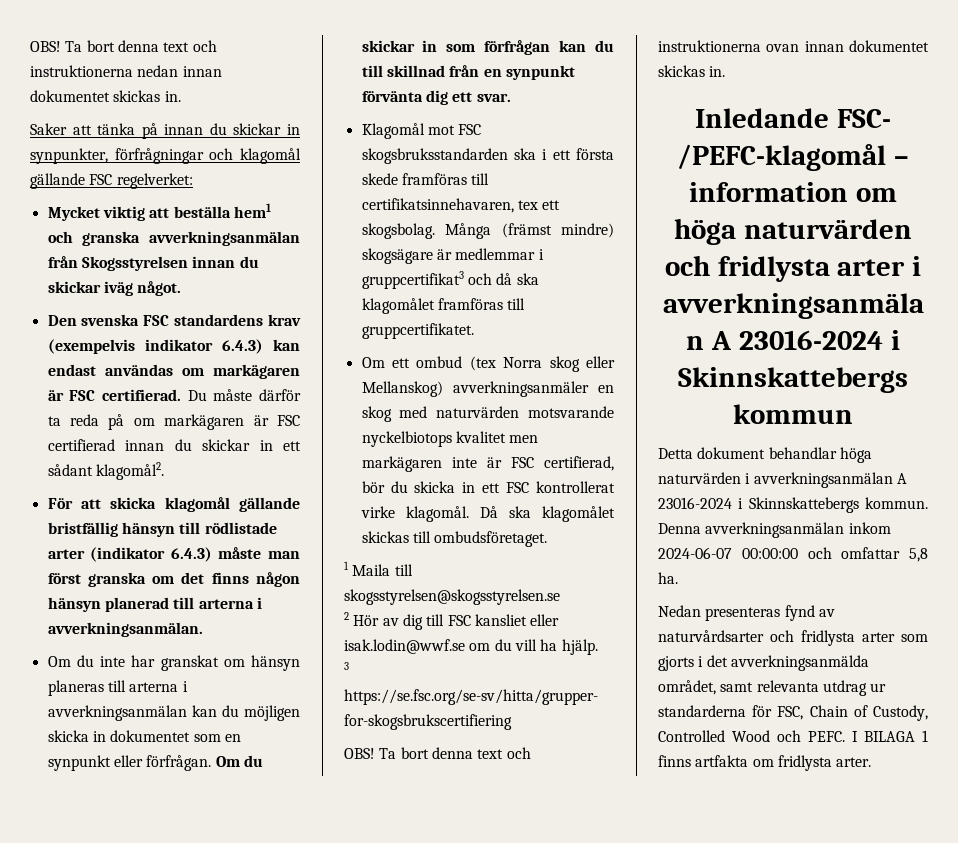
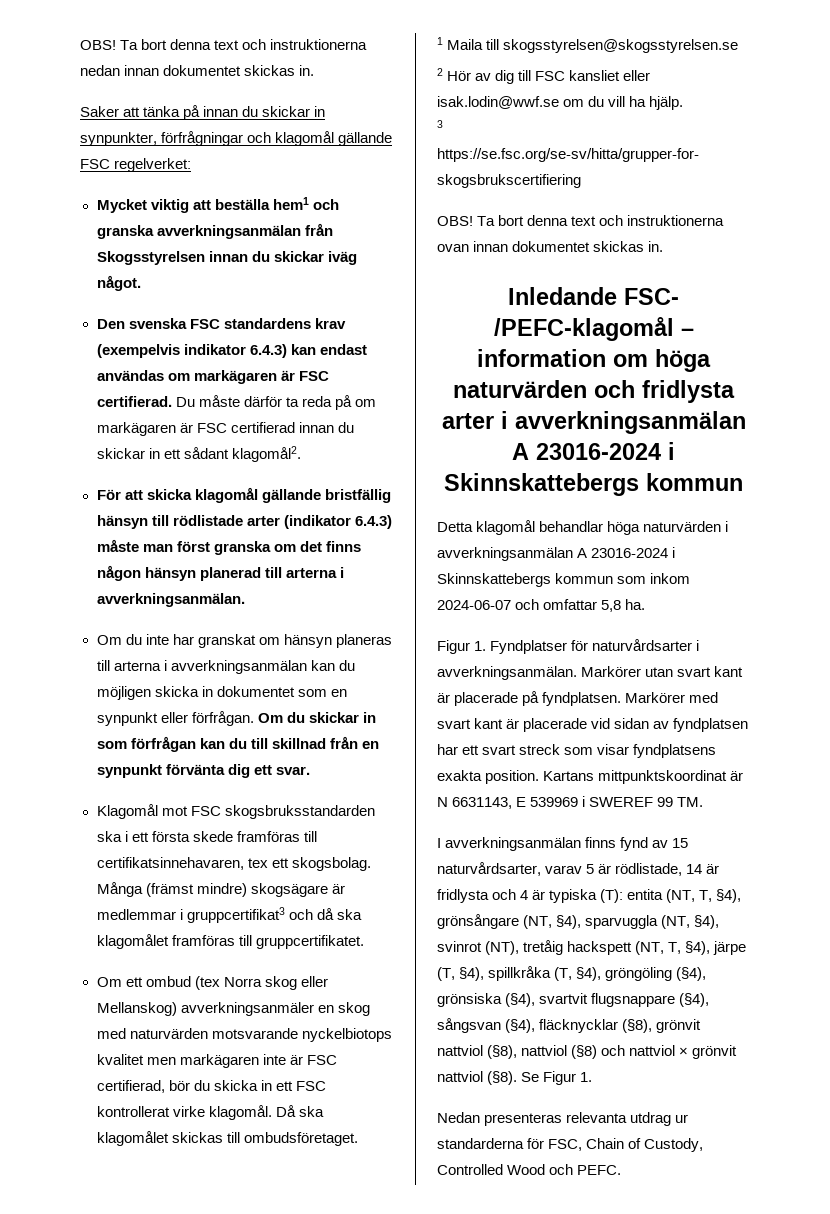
[697,447,766,459] dokument -> [476,520,536,535] klagomål
[865,497,928,509] [658,522,845,538] kommun. Denna avverkningsanmälan -> [555,573,647,584] kommun som
[741,548,798,559] 00:00:00 -> (511, 605) none
[658,605,835,621] [658,630,928,646] [658,655,869,671] [658,680,754,695] Nedan presenteras fynd av naturvårdsarter och fridlysta arter som gjorts i det avverkningsanmälda området, samt -> [437,639,700,654] [437,666,744,680] [437,691,719,706] [437,718,749,732] [437,744,717,758] [437,770,744,784] [437,796,704,809] [437,837,689,851] [437,862,720,876] [437,889,742,903] [437,914,720,929] [437,940,747,955] [437,966,707,981] [437,993,710,1007] [437,1018,702,1033] [437,1045,738,1059] [437,1071,593,1085] [437,1112,563,1126] Figur 1. Fyndplatser för naturvårdsarter i avverkningsanmälan. Markörer utan svart kant är placerade på fyndplatsen. Markörer med svart kant är placerade vid sidan av fyndplatsen har ett svart streck som visar fyndplatsens exakta position. Kartans mittpunktskoordinat är N 6631143, E 539969 i SWEREF 99 TM. // I avverkningsanmälan finns fynd av 15 naturvårdsarter, varav 5 är rödlistade, 14 är fridlysta och 4 är typiska (T): entita (NT, T, §4), grönsångare (NT, §4), sparvuggla (NT, §4), svinrot (NT), tretåig hackspett (NT, T, §4), järpe (T, §4), spillkråka (T, §4), gröngöling (§4), grönsiska (§4), svartvit flugsnappare (§4), sångsvan (§4), fläcknycklar (§8), grönvit nattviol (§8), nattviol (§8) och nattviol × grönvit nattviol (§8). Se Figur 1. // Nedan presenteras
[852,730,928,742] [658,755,872,771] I BILAGA 1 finns artfakta om fridlysta arter. -> (622, 1170) none

